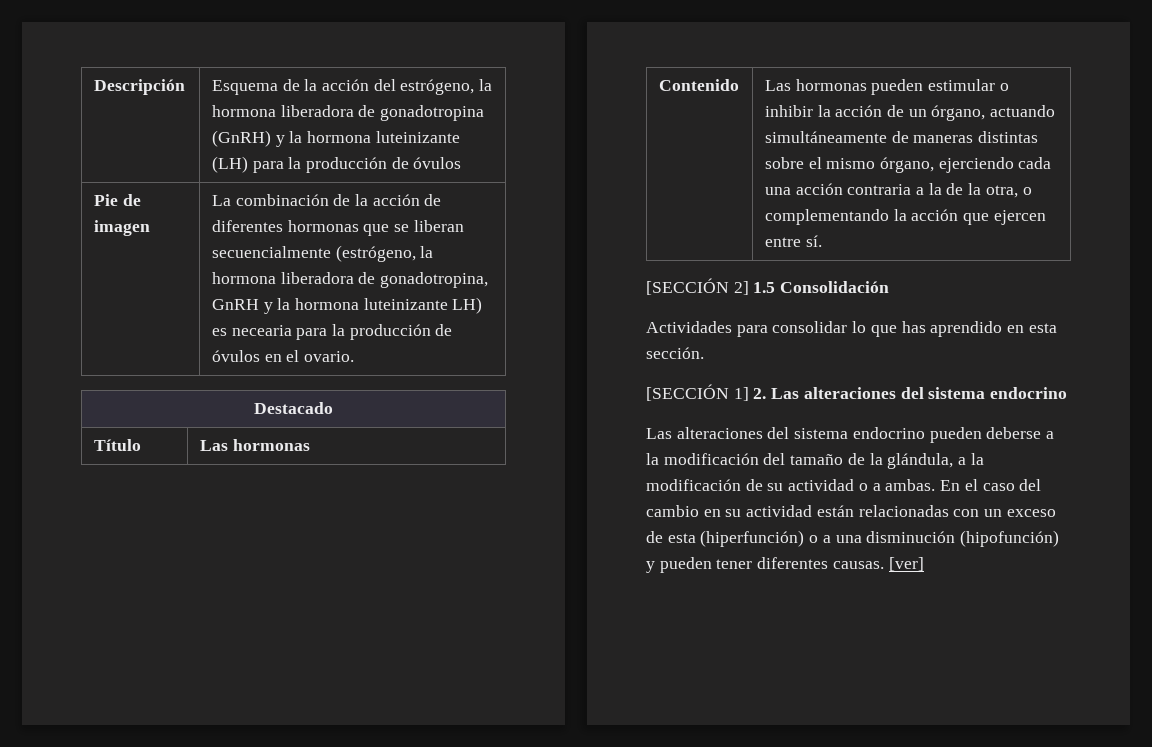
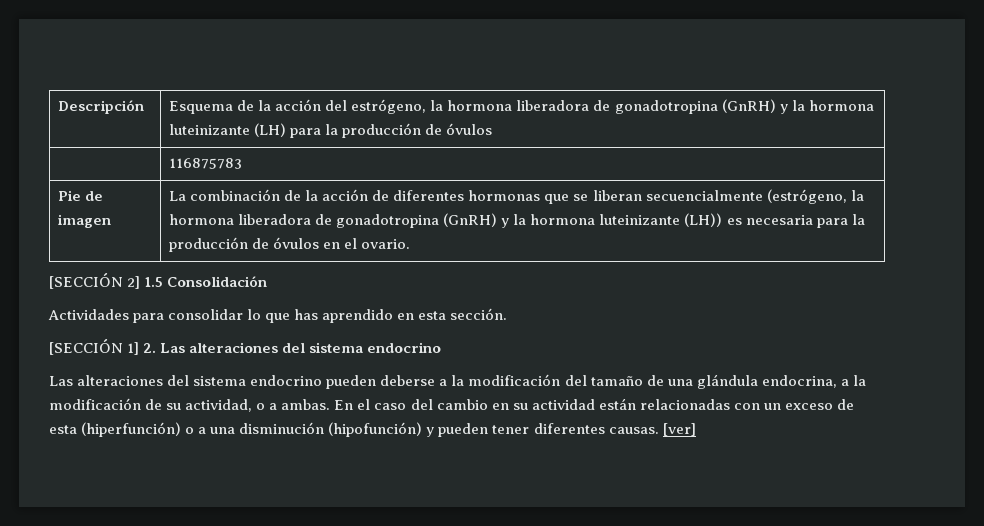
(462, 163) none -> [169,158,243,169] // | 116875783
[379,272,488,288] [211,297,483,314] [211,325,292,336] gonadotropina, GnRH y la hormona luteinizante LH) es necearia -> [336,213,813,228] gonadotropina (GnRH) y la hormona luteinizante (LH)) es necesaria
[254,402,333,414] [93,439,141,451] [199,439,310,451] [658,79,739,91] [764,79,1009,95] [764,105,1056,121] [764,131,1038,143] [764,157,1052,173] [764,183,1032,198] [764,209,1046,225] [764,235,822,247] // Destacado // Título | Las hormonas // Contenido | Las hormonas pueden estimular o inhibir la acción de un órgano, actuando simultáneamente de maneras distintas sobre el mismo órgano, ejerciendo cada una acción contraria a la de la otra, o complementando la acción que ejercen entre sí. -> (411, 244) none
[869,453,954,469] la glándula, -> [667,374,837,389] una glándula endocrina,
[788,479,855,491] actividad -> [185,399,253,412] actividad,

